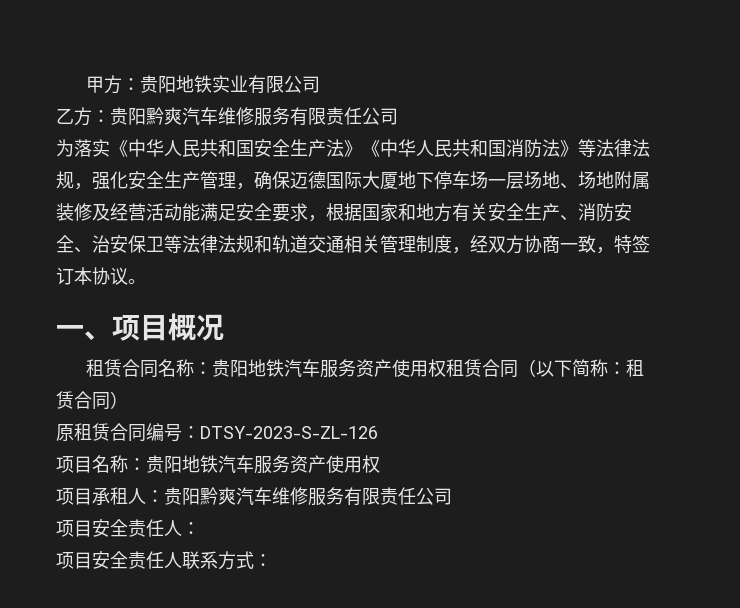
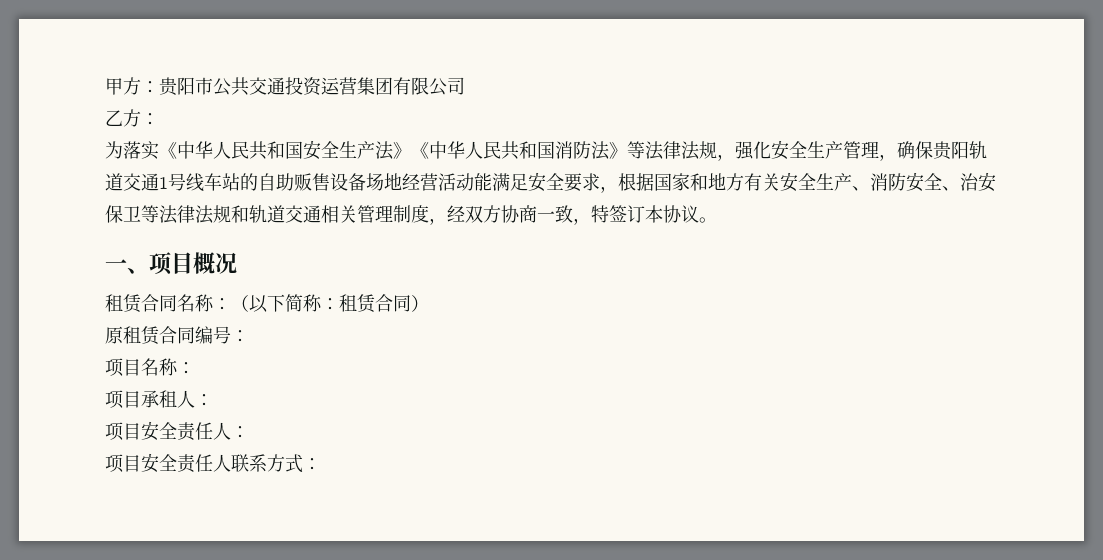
[176,75,321,94] [56,107,398,126] 地铁实业有限公司 // 乙方：贵阳黔爽汽车维修服务有限责任公司 -> [195,77,465,96] [105,109,159,127] 市公共交通投资运营集团有限公司 // 乙方：
[290,171,650,189] [56,203,110,221] 迈德国际大厦地下停车场一层场地、场地附属装修及 -> [933,141,987,160] [105,173,402,192] 贵阳轨道交通1号线车站的自助贩售设备场地
[212,359,519,378] 贵阳地铁汽车服务资产使用权租赁合同 -> (231, 304) none
[200,426,378,439] DTSY-2023-S-ZL-126 -> (249, 336) none
[146,455,380,474] [56,487,452,506] 贵阳地铁汽车服务资产使用权 // 项目承租人：贵阳黔爽汽车维修服务有限责任公司 -> [105,390,213,409] // 项目承租人：

